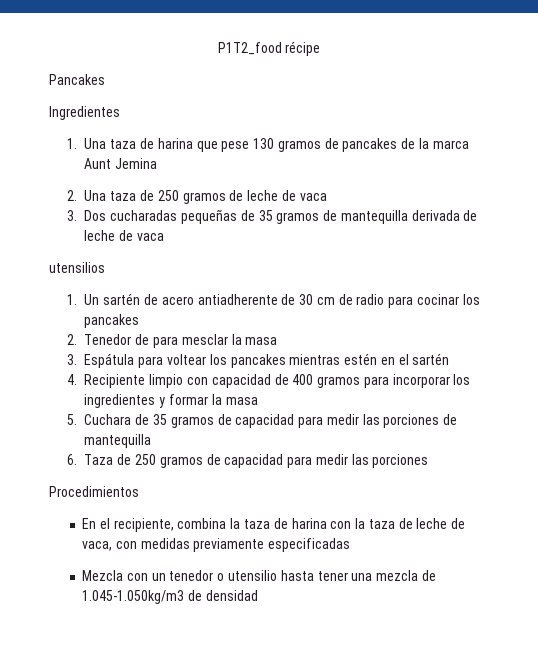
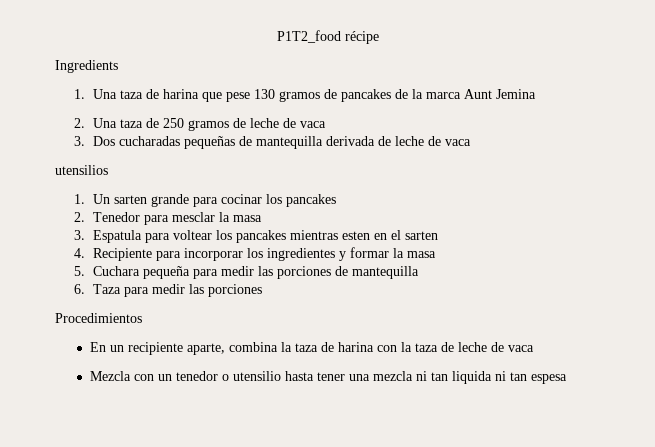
[49,74,105,85] [49,106,120,120] Pancakes // Ingredientes -> [55,60,118,73] Ingredients
[258,210,338,224] 35 gramos de -> (253, 141) none
[103,293,385,305] sartén de acero antiadherente de 30 cm de radio -> [114,194,190,207] sarten grande
[135,334,150,345] de -> (141, 217) none
[84,353,135,368] Espátula -> [93,230,143,243] Espatula
[344,353,378,365] estén -> [342,231,371,240] esten
[412,353,450,365] sartén -> [405,231,439,240] sarten
[149,374,361,388] limpio con capacidad de 400 gramos -> (153, 254) none
[135,414,295,428] de 35 gramos de capacidad -> [143,266,191,279] pequeña
[117,454,284,468] de 250 gramos de capacidad -> (122, 289) none
[99,518,174,532] el recipiente, -> [109,342,225,355] un recipiente aparte,
[82,538,351,552] vaca, con medidas previamente especificadas -> [507,345,534,352] vaca
[421,570,436,581] [82,590,258,604] de 1.045-1.050kg/m3 de densidad -> [415,371,567,384] ni tan liquida ni tan espesa

